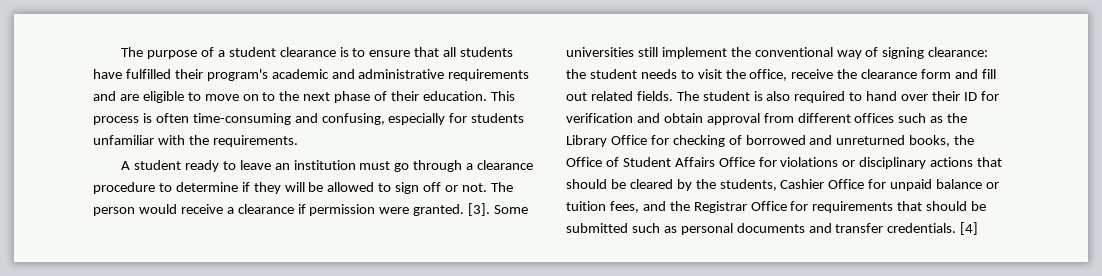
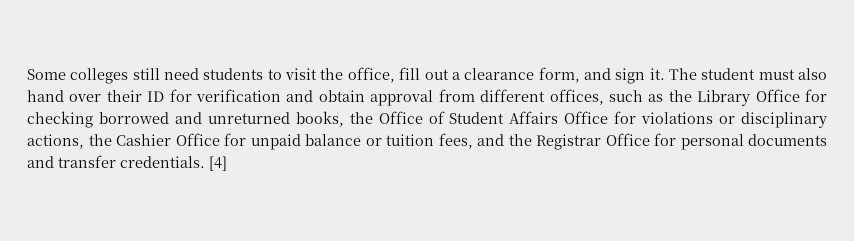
[121,47,514,59] [93,69,530,81] [93,91,515,103] [93,113,525,125] [93,135,298,147] [121,160,534,172] [93,182,513,194] [93,203,529,216] [566,47,989,59] [566,69,996,81] [566,91,863,103] The purpose of a student clearance is to ensure that all students have fulfilled their program's academic and administrative requirements and are eligible to move on to the next phase of their education. This process is often time-consuming and confusing, especially for students unfamiliar with the requirements. // A student ready to leave an institution must go through a clearance procedure to determine if they will be allowed to sign off or not. The person would receive a clearance if permission were granted. [3]. Some universities still implement the conventional way of signing clearance: the student needs to visit the office, receive the clearance form and fill out related fields. The student is also required to -> [27,67,828,84] Some colleges still need students to visit the office, fill out a clearance form, and sign it. The student must also
[854,113,895,123] offices -> [549,89,604,105] offices,
[728,135,742,145] of -> (93, 119) none
[930,157,1003,167] [566,179,777,191] actions that should be cleared by the students, -> [27,134,112,149] actions, the
[812,201,987,213] [566,223,677,233] requirements that should be submitted such as -> (676, 139) none

